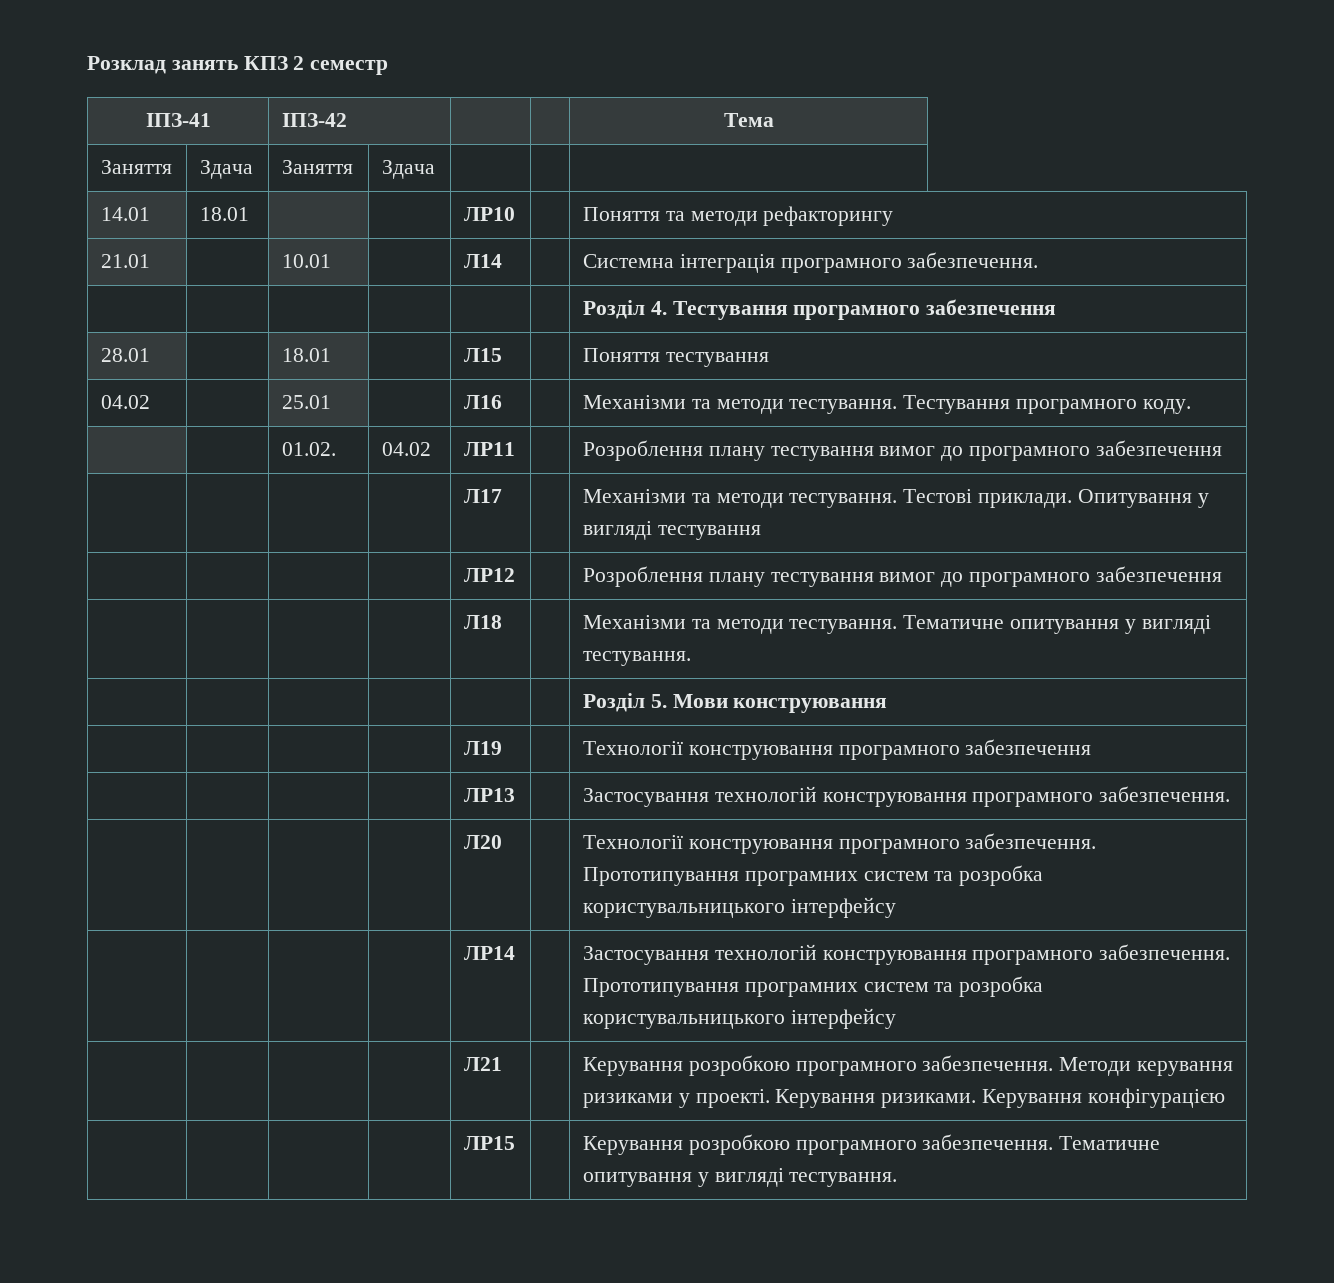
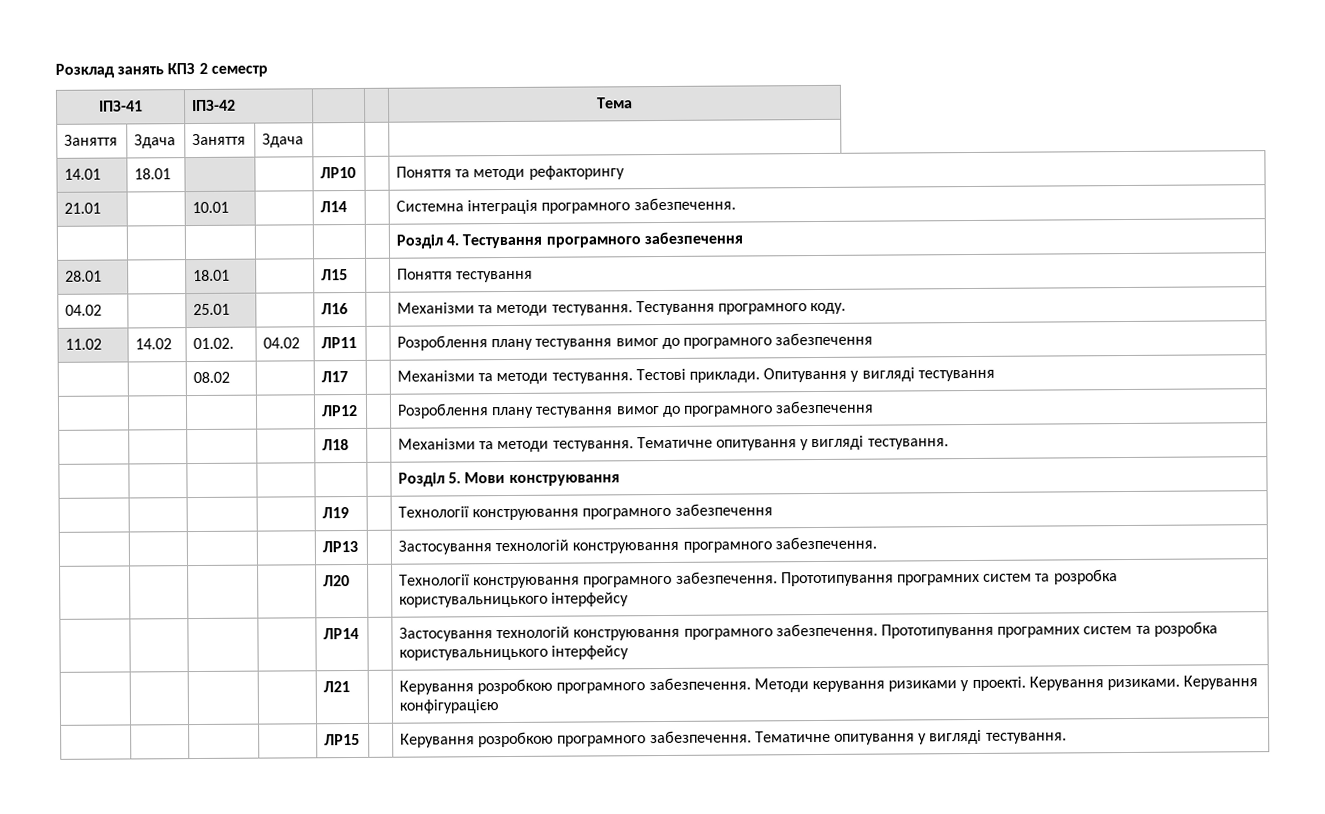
(1191, 406) | -> [65,338,103,350] [135,338,173,350] 11.02 | 14.02
(1222, 448) none -> [193,371,231,384] 08.02

